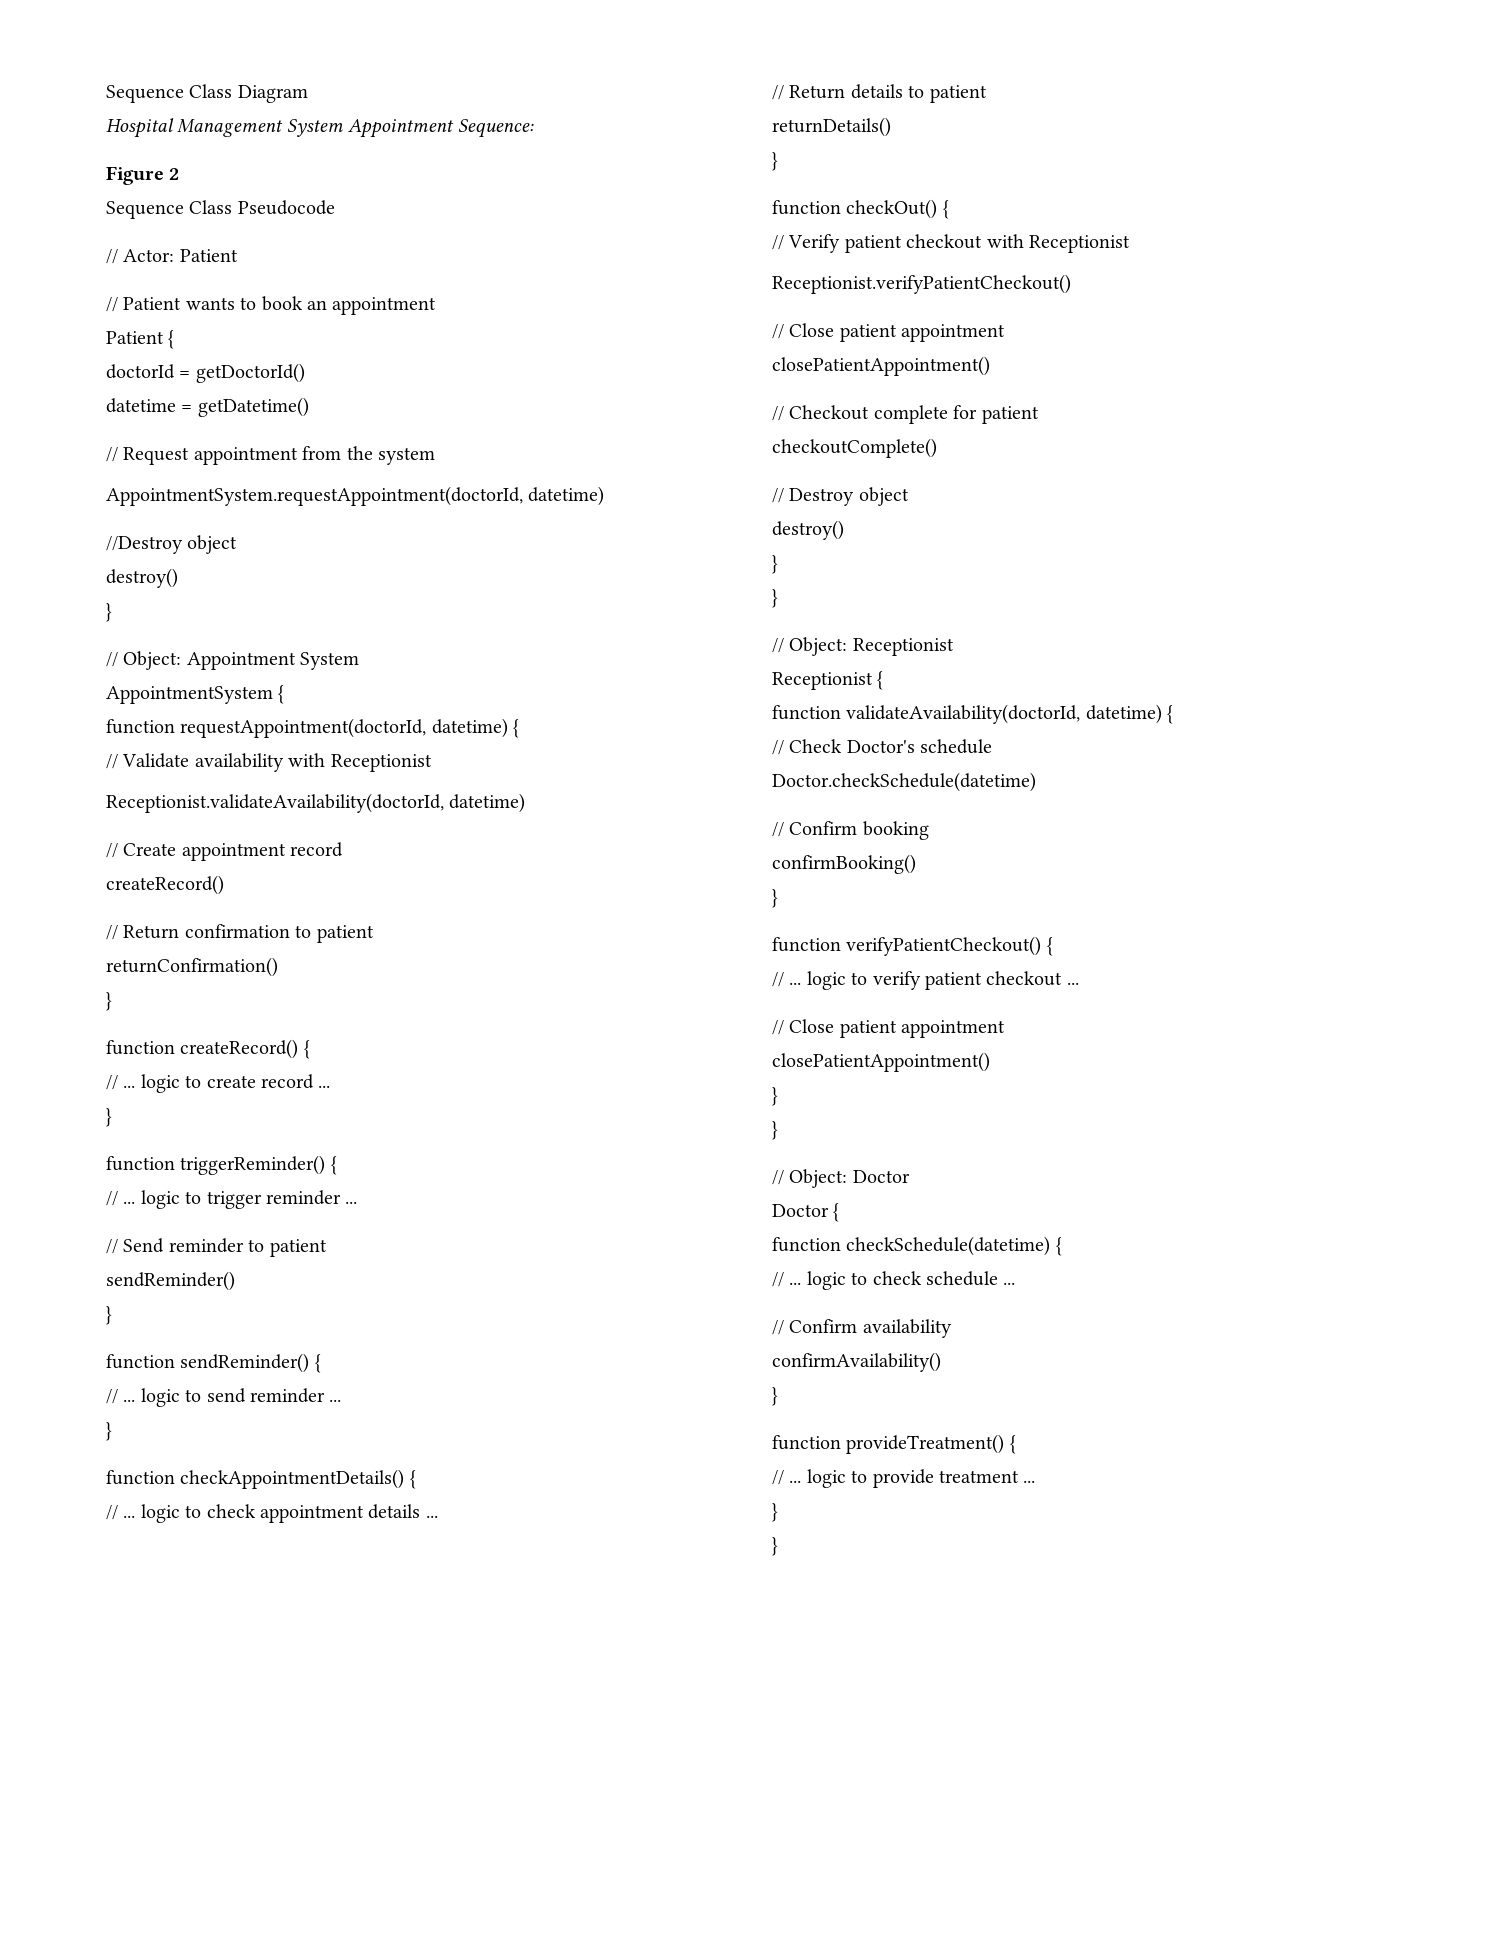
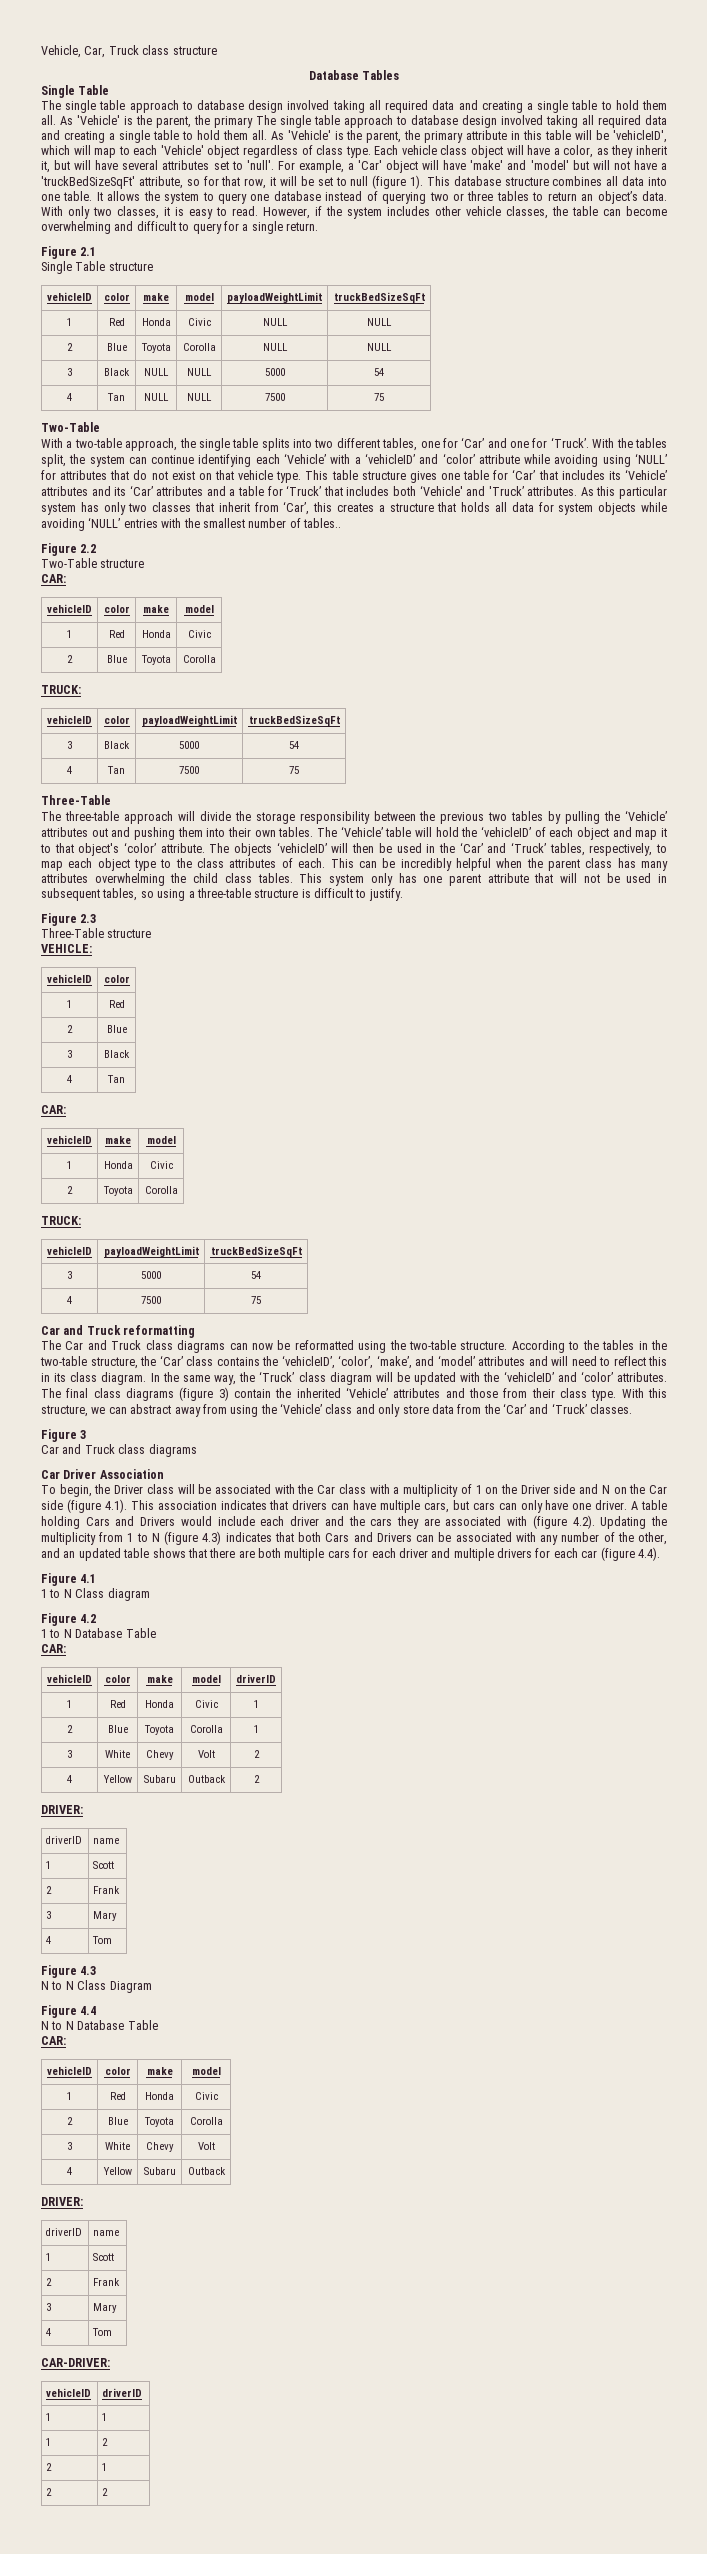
[106,84,308,103] [106,118,534,138] [106,166,180,185] [106,200,335,219] [106,249,238,264] [106,296,437,315] [106,330,175,349] [106,363,305,383] [106,397,309,417] [106,446,435,465] [106,486,605,506] [106,535,238,554] [106,568,178,588] [106,603,112,622] [106,651,360,670] [106,685,285,704] [106,718,520,738] [106,753,432,772] [106,793,526,813] [106,842,344,861] [106,875,224,895] [106,924,374,943] [106,957,278,977] [106,992,112,1011] [106,1039,310,1059] [106,1074,331,1093] [106,1108,112,1127] [106,1155,337,1175] [106,1190,358,1209] [106,1238,327,1257] [106,1271,235,1291] [106,1306,112,1325] [106,1353,321,1373] [106,1388,342,1407] [106,1422,112,1441] [106,1469,416,1489] [106,1504,438,1523] [772,84,987,103] [772,117,891,137] [772,152,778,171] [772,199,949,219] [772,234,1130,253] [772,274,1071,294] [772,323,1006,342] [772,356,990,376] [772,405,1039,424] [772,438,937,458] [772,487,909,506] [772,520,844,540] [772,555,778,574] [772,589,778,608] [772,637,954,656] [772,671,884,690] [772,704,1174,724] [772,739,993,755] [772,772,1036,792] [772,821,929,840] [772,854,916,874] [772,889,778,908] [772,936,1053,956] [772,971,1079,990] [772,1019,1006,1038] [772,1052,990,1072] [772,1087,778,1106] [772,1121,778,1140] [772,1169,910,1188] [772,1203,840,1222] [772,1236,1062,1256] [772,1271,1016,1290] [772,1319,952,1338] [772,1352,941,1372] [772,1387,778,1406] [772,1434,1016,1454] [772,1469,1036,1488] [772,1503,778,1522] [772,1537,778,1556] Sequence Class Diagram // Hospital Management System Appointment Sequence: // Figure 2 // Sequence Class Pseudocode // // Actor: Patient // // Patient wants to book an appointment // Patient { // doctorId = getDoctorId() // datetime = getDatetime() // // Request appointment from the system // AppointmentSystem.requestAppointment(doctorId, datetime) // //Destroy object // destroy() // } // // Object: Appointment System // AppointmentSystem { // function requestAppointment(doctorId, datetime) { // // Validate availability with Receptionist // Receptionist.validateAvailability(doctorId, datetime) // // Create appointment record // createRecord() // // Return confirmation to patient // returnConfirmation() // } // function createRecord() { // // ... logic to create record ... // } // function triggerReminder() { // // ... logic to trigger reminder ... // // Send reminder to patient // sendReminder() // } // function sendReminder() { // // ... logic to send reminder ... // } // function checkAppointmentDetails() { // // ... logic to check appointment details ... // // Return details to patient // returnDetails() // } // function checkOut() { // // Verify patient checkout with Receptionist // Receptionist.verifyPatientCheckout() // // Close patient appointment // closePatientAppointment() // // Checkout complete for patient // checkoutComplete() // // Destroy object // destroy() // } // } // // Object: Receptionist // Receptionist { // function validateAvailability(doctorId, datetime) { // // Check Doctor's schedule // Doctor.checkSchedule(datetime) // // Confirm booking // confirmBooking() // } // function verifyPatientCheckout() { // // ... logic to verify patient checkout ... // // Close patient appointment // closePatientAppointment() // } // } // // Object: Doctor // Doctor { // function checkSchedule(datetime) { // // ... logic to check schedule ... // // Confirm availability // confirmAvailability() // } // function provideTreatment() { // // ... logic to provide treatment ... // } // } -> [41,45,217,58] [308,70,400,80] [41,85,110,98] [41,100,668,113] [41,115,667,128] [41,130,667,143] [41,145,667,158] [41,160,667,173] [41,175,668,189] [41,191,668,204] [41,206,667,219] [41,221,318,234] [41,246,97,259] [41,261,153,274] [47,292,92,301] [103,293,130,301] [143,293,169,301] [184,293,214,301] [227,292,323,303] [333,292,426,303] [67,318,72,326] [108,318,125,326] [141,318,171,326] [187,318,211,326] [262,318,288,326] [367,318,392,326] [67,343,73,351] [106,343,127,351] [140,343,171,353] [182,343,216,351] [262,343,288,351] [367,343,392,351] [67,368,72,376] [104,368,130,376] [144,368,169,376] [187,368,212,376] [264,368,285,376] [374,368,384,376] [67,393,72,401] [107,393,125,401] [144,393,169,401] [187,393,212,401] [264,393,285,401] [374,393,384,401] [41,422,100,432] [41,437,668,451] [41,453,667,467] [41,469,667,483] [41,485,667,499] [41,501,667,515] [41,517,341,531] [41,543,97,556] [41,558,145,568] [41,574,66,583] [47,604,92,613] [103,605,130,613] [143,605,169,613] [184,605,214,613] [67,630,72,638] [108,630,125,638] [141,630,171,638] [187,630,211,638] [67,655,73,663] [106,655,127,663] [140,655,171,665] [182,655,216,663] [41,685,81,694] [47,715,92,724] [103,716,130,724] [141,715,238,726] [248,715,341,726] [67,741,72,749] [104,741,130,749] [179,741,200,749] [289,741,299,749] [67,766,72,774] [107,766,125,774] [179,766,200,774] [289,766,299,774] [41,795,111,805] [41,810,667,824] [41,826,667,840] [40,842,667,856] [41,858,669,871] [41,873,667,886] [41,888,403,901] [41,913,97,926] [41,928,152,938] [41,944,92,953] [47,974,92,983] [103,975,130,983] [67,1000,72,1008] [108,1000,125,1008] [67,1025,73,1033] [106,1025,127,1033] [67,1050,72,1058] [104,1050,130,1058] [67,1075,72,1083] [107,1075,125,1083] [41,1105,66,1114] [47,1135,92,1144] [105,1136,131,1144] [146,1136,176,1144] [67,1161,72,1169] [103,1161,133,1169] [149,1161,173,1169] [67,1186,73,1194] [102,1186,133,1196] [144,1186,178,1194] [41,1216,81,1225] [47,1246,92,1255] [103,1246,200,1257] [210,1246,303,1257] [67,1271,72,1279] [141,1271,161,1279] [251,1271,261,1279] [67,1296,72,1304] [141,1296,161,1304] [251,1296,261,1304] [41,1325,196,1338] [41,1340,668,1353] [40,1355,667,1369] [41,1371,667,1385] [41,1387,668,1401] [41,1403,633,1417] [41,1429,87,1442] [41,1444,197,1457] [41,1469,164,1479] [41,1484,668,1497] [41,1499,667,1513] [41,1515,667,1529] [41,1531,667,1545] [41,1547,660,1561] [41,1573,97,1586] [41,1588,150,1601] [41,1613,97,1626] [41,1628,156,1638] [41,1644,66,1653] [47,1674,92,1683] [104,1675,131,1683] [146,1675,173,1683] [191,1675,221,1683] [236,1674,276,1683] [67,1700,72,1708] [109,1700,126,1708] [145,1700,174,1708] [194,1700,218,1708] [253,1700,259,1708] [67,1725,73,1733] [107,1725,128,1733] [144,1725,174,1735] [189,1725,223,1733] [253,1725,259,1733] [67,1750,72,1758] [105,1750,130,1758] [145,1750,174,1760] [197,1750,215,1758] [253,1750,260,1758] [67,1775,72,1783] [102,1775,132,1783] [143,1775,176,1783] [187,1775,226,1783] [253,1775,260,1783] [41,1805,83,1814] [46,1836,83,1844] [93,1838,120,1844] [46,1861,52,1869] [93,1861,115,1869] [46,1886,53,1894] [93,1886,121,1894] [46,1911,52,1919] [93,1911,118,1921] [46,1936,52,1944] [92,1936,113,1944] [41,1965,97,1978] [41,1980,152,1993] [41,2005,97,2018] [41,2020,158,2030] [41,2036,66,2045] [47,2066,92,2075] [104,2067,131,2075] [146,2067,173,2075] [191,2067,221,2075] [67,2092,72,2100] [109,2092,126,2100] [145,2092,174,2100] [194,2092,218,2100] [67,2117,73,2125] [107,2117,128,2125] [144,2117,174,2127] [189,2117,223,2125] [67,2142,72,2150] [105,2142,130,2150] [145,2142,174,2152] [197,2142,215,2150] [67,2167,72,2175] [102,2167,132,2175] [143,2167,176,2175] [187,2167,226,2175] [41,2197,83,2206] [46,2228,83,2236] [93,2230,120,2236] [46,2253,52,2261] [93,2253,115,2261] [46,2278,53,2286] [93,2278,121,2286] [46,2303,52,2311] [93,2303,118,2313] [46,2328,52,2336] [92,2328,113,2336] [41,2358,110,2367] [46,2388,92,2397] [102,2388,143,2397] [46,2413,52,2421] [102,2413,108,2421] [46,2438,52,2446] [102,2438,109,2446] [46,2463,53,2471] [102,2463,108,2471] [46,2488,53,2496] [102,2488,109,2496] Vehicle, Car, Truck class structure // Database Tables // Single Table // The single table approach to database design involved taking all required data and creating a single table to hold them all. As 'Vehicle' is the parent, the primary The single table approach to database design involved taking all required data and creating a single table to hold them all. As 'Vehicle' is the parent, the primary attribute in this table will be 'vehicleID', which will map to each 'Vehicle' object regardless of class type. Each vehicle class object will have a color, as they inherit it, but will have several attributes set to 'null'. For example, a 'Car' object will have 'make' and 'model' but will not have a 'truckBedSizeSqFt' attribute, so for that row, it will be set to null (figure 1). This database structure combines all data into one table. It allows the system to query one database instead of querying two or three tables to return an object’s data. With only two classes, it is easy to read. However, if the system includes other vehicle classes, the table can become overwhelming and difficult to query for a single return. // Figure 2.1 // Single Table structure // vehicleID | color | make | model | payloadWeightLimit | truckBedSizeSqFt // 1 | Red | Honda | Civic | NULL | NULL // 2 | Blue | Toyota | Corolla | NULL | NULL // 3 | Black | NULL | NULL | 5000 | 54 // 4 | Tan | NULL | NULL | 7500 | 75 // Two-Table // With a two-table approach, the single table splits into two different tables, one for ‘Car’ and one for ‘Truck’. With the tables split, the system can continue identifying each ‘Vehicle’ with a ‘vehicleID’ and ‘color’ attribute while avoiding using ‘NULL’ for attributes that do not exist on that vehicle type. This table structure gives one table for ‘Car’ that includes its ‘Vehicle’ attributes and its ‘Car’ attributes and a table for ‘Truck’ that includes both ‘Vehicle' and 'Truck’ attributes. As this particular system has only two classes that inherit from ‘Car’, this creates a structure that holds all data for system objects while avoiding ‘NULL’ entries with the smallest number of tables.. // Figure 2.2 // Two-Table structure // CAR: // vehicleID | color | make | model // 1 | Red | Honda | Civic // 2 | Blue | Toyota | Corolla // TRUCK: // vehicleID | color | payloadWeightLimit | truckBedSizeSqFt // 3 | Black | 5000 | 54 // 4 | Tan | 7500 | 75 // Three-Table // The three-table approach will divide the storage responsibility between the previous two tables by pulling the ‘Vehicle’ attributes out and pushing them into their own tables. The ‘Vehicle’ table will hold the ‘vehicleID’ of each object and map it to that object's ‘color’ attribute. The objects ‘vehicleID’ will then be used in the ‘Car’ and ‘Truck’ tables, respectively, to map each object type to the class attributes of each. This can be incredibly helpful when the parent class has many attributes overwhelming the child class tables. This system only has one parent attribute that will not be used in subsequent tables, so using a three-table structure is difficult to justify. // Figure 2.3 // Three-Table structure // VEHICLE: // vehicleID | color // 1 | Red // 2 | Blue // 3 | Black // 4 | Tan // CAR: // vehicleID | make | model // 1 | Honda | Civic // 2 | Toyota | Corolla // TRUCK: // vehicleID | payloadWeightLimit | truckBedSizeSqFt // 3 | 5000 | 54 // 4 | 7500 | 75 // Car and Truck reformatting // The Car and Truck class diagrams can now be reformatted using the two-table structure. According to the tables in the two-table structure, the ‘Car’ class contains the ‘vehicleID’, ‘color’, ‘make’, and ‘model’ attributes and will need to reflect this in its class diagram. In the same way, the ‘Truck’ class diagram will be updated with the ‘vehicleID’ and ‘color’ attributes. The final class diagrams (figure 3) contain the inherited ‘Vehicle’ attributes and those from their class type. With this structure, we can abstract away from using the ‘Vehicle’ class and only store data from the ‘Car’ and ‘Truck’ classes. // Figure 3 // Car and Truck class diagrams // Car Driver Association // To begin, the Driver class will be associated with the Car class with a multiplicity of 1 on the Driver side and N on the Car side (figure 4.1). This association indicates that drivers can have multiple cars, but cars can only have one driver. A table holding Cars and Drivers would include each driver and the cars they are associated with (figure 4.2). Updating the multiplicity from 1 to N (figure 4.3) indicates that both Cars and Drivers can be associated with any number of the other, and an updated table shows that there are both multiple cars for each driver and multiple drivers for each car (figure 4.4). // Figure 4.1 // 1 to N Class diagram // Figure 4.2 // 1 to N Database Table // CAR: // vehicleID | color | make | model | driverID // 1 | Red | Honda | Civic | 1 // 2 | Blue | Toyota | Corolla | 1 // 3 | White | Chevy | Volt | 2 // 4 | Yellow | Subaru | Outback | 2 // DRIVER: // driverID | name // 1 | Scott // 2 | Frank // 3 | Mary // 4 | Tom // Figure 4.3 // N to N Class Diagram // Figure 4.4 // N to N Database Table // CAR: // vehicleID | color | make | model // 1 | Red | Honda | Civic // 2 | Blue | Toyota | Corolla // 3 | White | Chevy | Volt // 4 | Yellow | Subaru | Outback // DRIVER: // driverID | name // 1 | Scott // 2 | Frank // 3 | Mary // 4 | Tom // CAR-DRIVER: // vehicleID | driverID // 1 | 1 // 1 | 2 // 2 | 1 // 2 | 2

